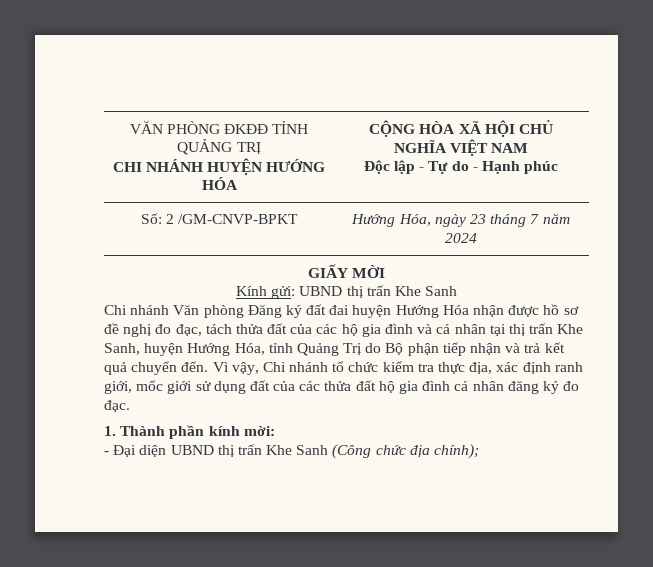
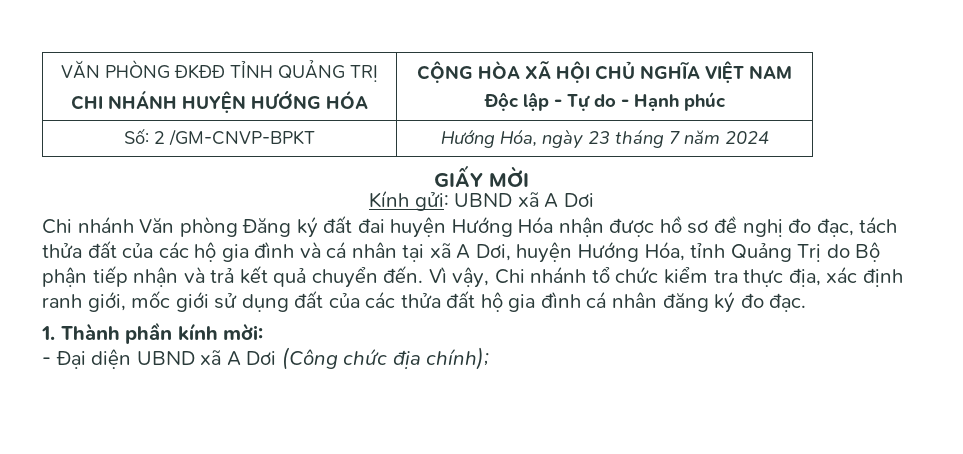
[346,285,458,298] thị trấn Khe Sanh -> [517,192,594,208] xã A Dơi
[508,323,584,336] [104,343,140,355] thị trấn Khe Sanh, -> [429,243,511,261] xã A Dơi,
[217,444,329,457] thị trấn Khe Sanh -> [200,350,277,366] xã A Dơi

